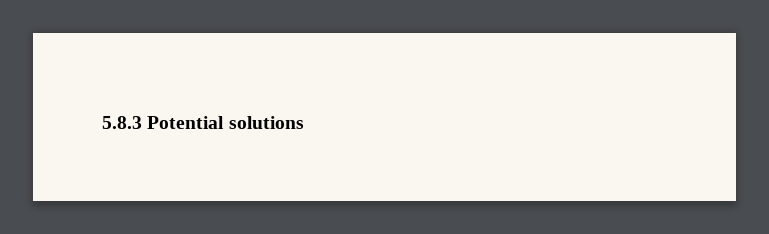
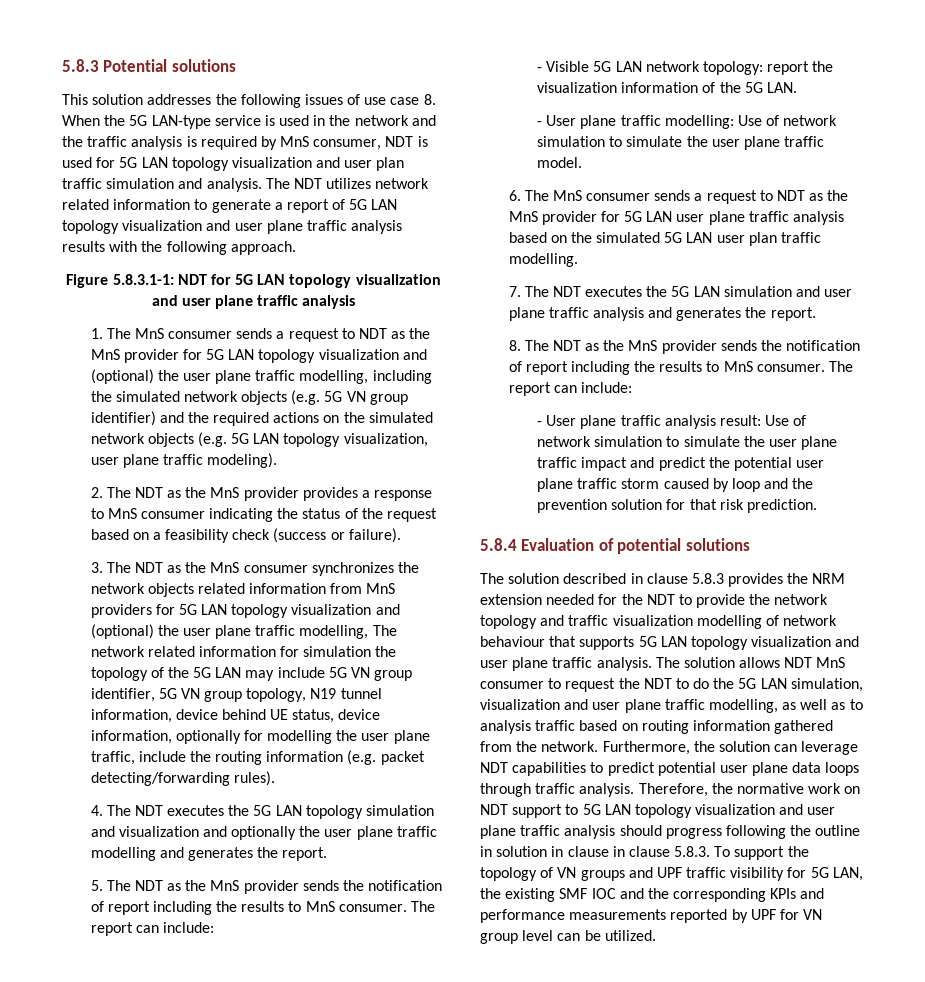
(304, 122) none -> [62,94,436,108] [62,115,436,129] [62,136,428,150] [62,157,405,171] [62,178,430,192] [62,199,398,213] [62,220,403,234] [62,241,296,255] [66,274,441,288] [151,295,356,309] [90,328,431,342] [90,349,427,363] [90,369,432,384] [90,390,408,405] [90,411,433,426] [90,432,428,447] [90,453,278,468] [90,487,433,501] [90,508,438,522] [90,528,401,543] [90,562,420,576] [90,583,396,597] [90,604,400,618] [90,624,397,639] [90,646,397,657] [90,667,413,681] [90,688,382,702] [90,709,381,723] [90,730,430,744] [90,750,425,765] [90,771,275,786] [90,805,435,819] [90,826,437,840] [90,847,328,861] [90,880,443,894] [90,901,436,915] [90,922,214,936] [537,61,834,75] [537,82,797,93] [537,115,838,129] [537,136,825,150] [537,157,583,168] [508,190,849,204] [508,211,845,225] [508,232,822,246] [508,253,578,267] [508,286,853,297] [508,307,816,321] [508,340,861,354] [508,361,854,375] [508,382,632,396] [537,415,807,429] [537,436,838,450] [537,457,825,471] [537,478,814,492] [537,499,817,513] [480,538,750,554] [480,573,846,587] [480,594,829,608] [480,615,838,629] [480,636,860,650] [480,657,846,671] [480,678,863,692] [480,699,863,713] [480,720,834,734] [480,741,859,755] [480,762,860,776] [480,783,861,797] [480,804,836,818] [480,825,861,839] [480,846,809,860] [480,867,863,881] [480,888,825,902] [480,909,823,923] [480,930,656,944] // This solution addresses the following issues of use case 8. When the 5G LAN-type service is used in the network and the traffic analysis is required by MnS consumer, NDT is used for 5G LAN topology visualization and user plan traffic simulation and analysis. The NDT utilizes network related information to generate a report of 5G LAN topology visualization and user plane traffic analysis results with the following approach. // Figure 5.8.3.1-1: NDT for 5G LAN topology visualization and user plane traffic analysis // 1. The MnS consumer sends a request to NDT as the MnS provider for 5G LAN topology visualization and (optional) the user plane traffic modelling, including the simulated network objects (e.g. 5G VN group identifier) and the required actions on the simulated network objects (e.g. 5G LAN topology visualization, user plane traffic modeling). // 2. The NDT as the MnS provider provides a response to MnS consumer indicating the status of the request based on a feasibility check (success or failure). // 3. The NDT as the MnS consumer synchronizes the network objects related information from MnS providers for 5G LAN topology visualization and (optional) the user plane traffic modelling, The network related information for simulation the topology of the 5G LAN may include 5G VN group identifier, 5G VN group topology, N19 tunnel information, device behind UE status, device information, optionally for modelling the user plane traffic, include the routing information (e.g. packet detecting/forwarding rules). // 4. The NDT executes the 5G LAN topology simulation and visualization and optionally the user plane traffic modelling and generates the report. // 5. The NDT as the MnS provider sends the notification of report including the results to MnS consumer. The report can include: // - Visible 5G LAN network topology: report the visualization information of the 5G LAN. // - User plane traffic modelling: Use of network simulation to simulate the user plane traffic model. // 6. The MnS consumer sends a request to NDT as the MnS provider for 5G LAN user plane traffic analysis based on the simulated 5G LAN user plan traffic modelling. // 7. The NDT executes the 5G LAN simulation and user plane traffic analysis and generates the report. // 8. The NDT as the MnS provider sends the notification of report including the results to MnS consumer. The report can include: // - User plane traffic analysis result: Use of network simulation to simulate the user plane traffic impact and predict the potential user plane traffic storm caused by loop and the prevention solution for that risk prediction. // 5.8.4 Evaluation of potential solutions // The solution described in clause 5.8.3 provides the NRM extension needed for the NDT to provide the network topology and traffic visualization modelling of network behaviour that supports 5G LAN topology visualization and user plane traffic analysis. The solution allows NDT MnS consumer to request the NDT to do the 5G LAN simulation, visualization and user plane traffic modelling, as well as to analysis traffic based on routing information gathered from the network. Furthermore, the solution can leverage NDT capabilities to predict potential user plane data loops through traffic analysis. Therefore, the normative work on NDT support to 5G LAN topology visualization and user plane traffic analysis should progress following the outline in solution in clause in clause 5.8.3. To support the topology of VN groups and UPF traffic visibility for 5G LAN, the existing SMF IOC and the corresponding KPIs and performance measurements reported by UPF for VN group level can be utilized.

